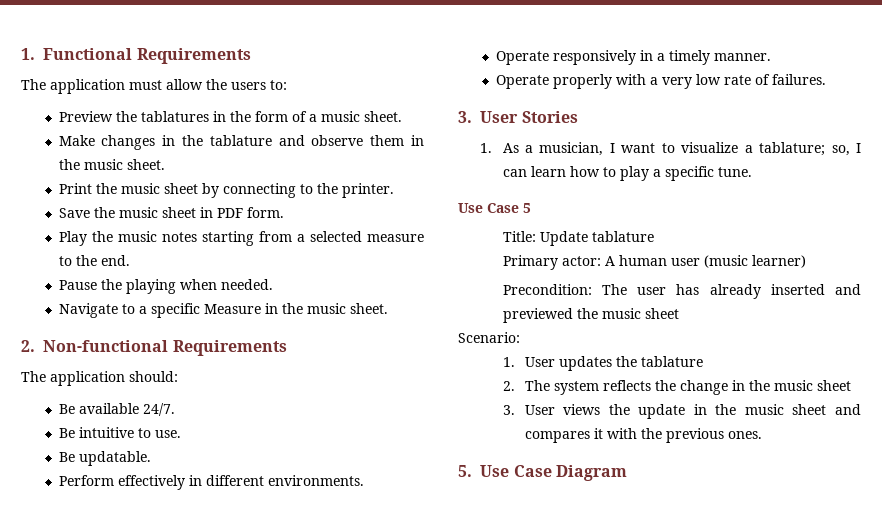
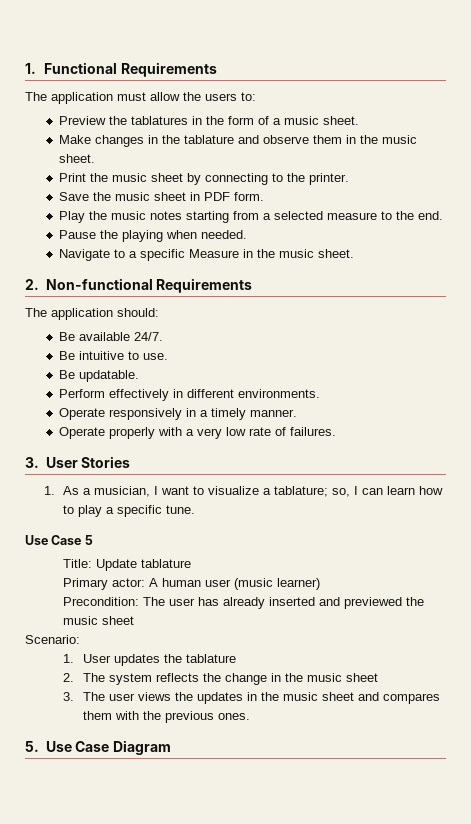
[524,405,555,415] User -> [82,692,135,701] The user
[638,404,686,419] update -> [196,692,243,704] updates
[593,428,603,439] it -> [82,711,112,720] them

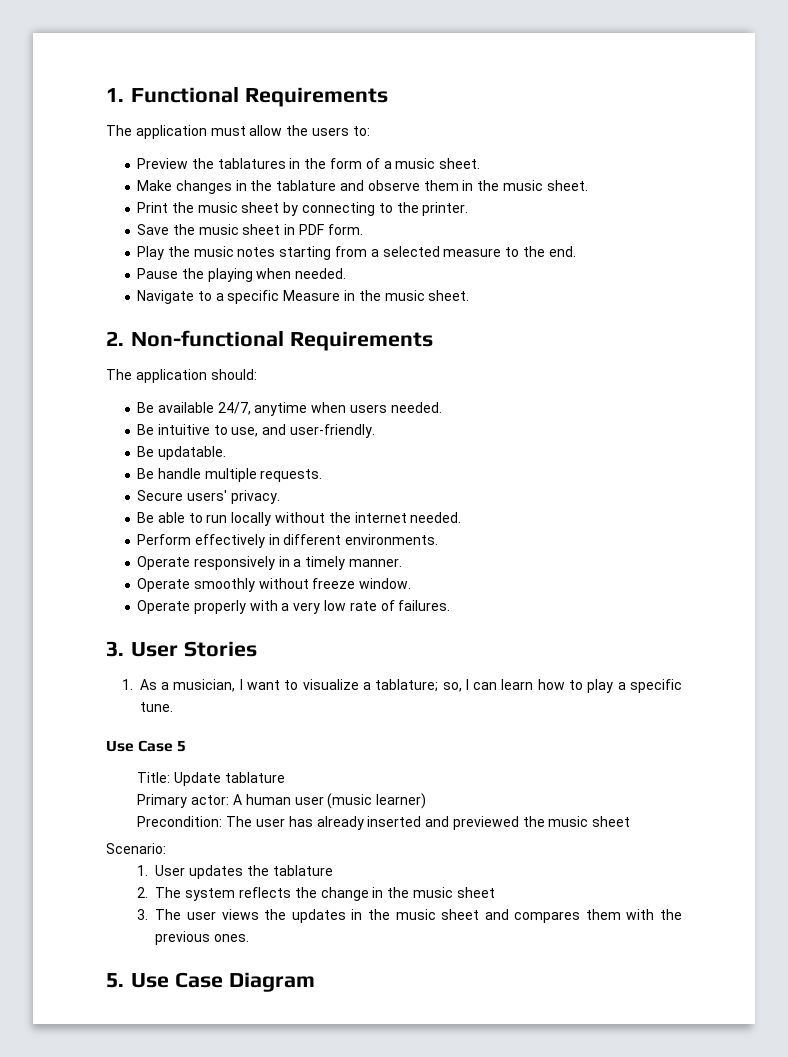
[133,332,163,341] 24/7. -> [217,402,442,416] 24/7, anytime when users needed.
[142,353,168,360] use. -> [231,424,376,438] use, and user-friendly.
(139, 376) none -> [137,468,323,482] [137,490,280,504] [137,512,462,526] // Be handle multiple requests. // Secure users' privacy. // Be able to run locally without the internet needed.
(297, 413) none -> [137,578,412,592] // Operate smoothly without freeze window.

